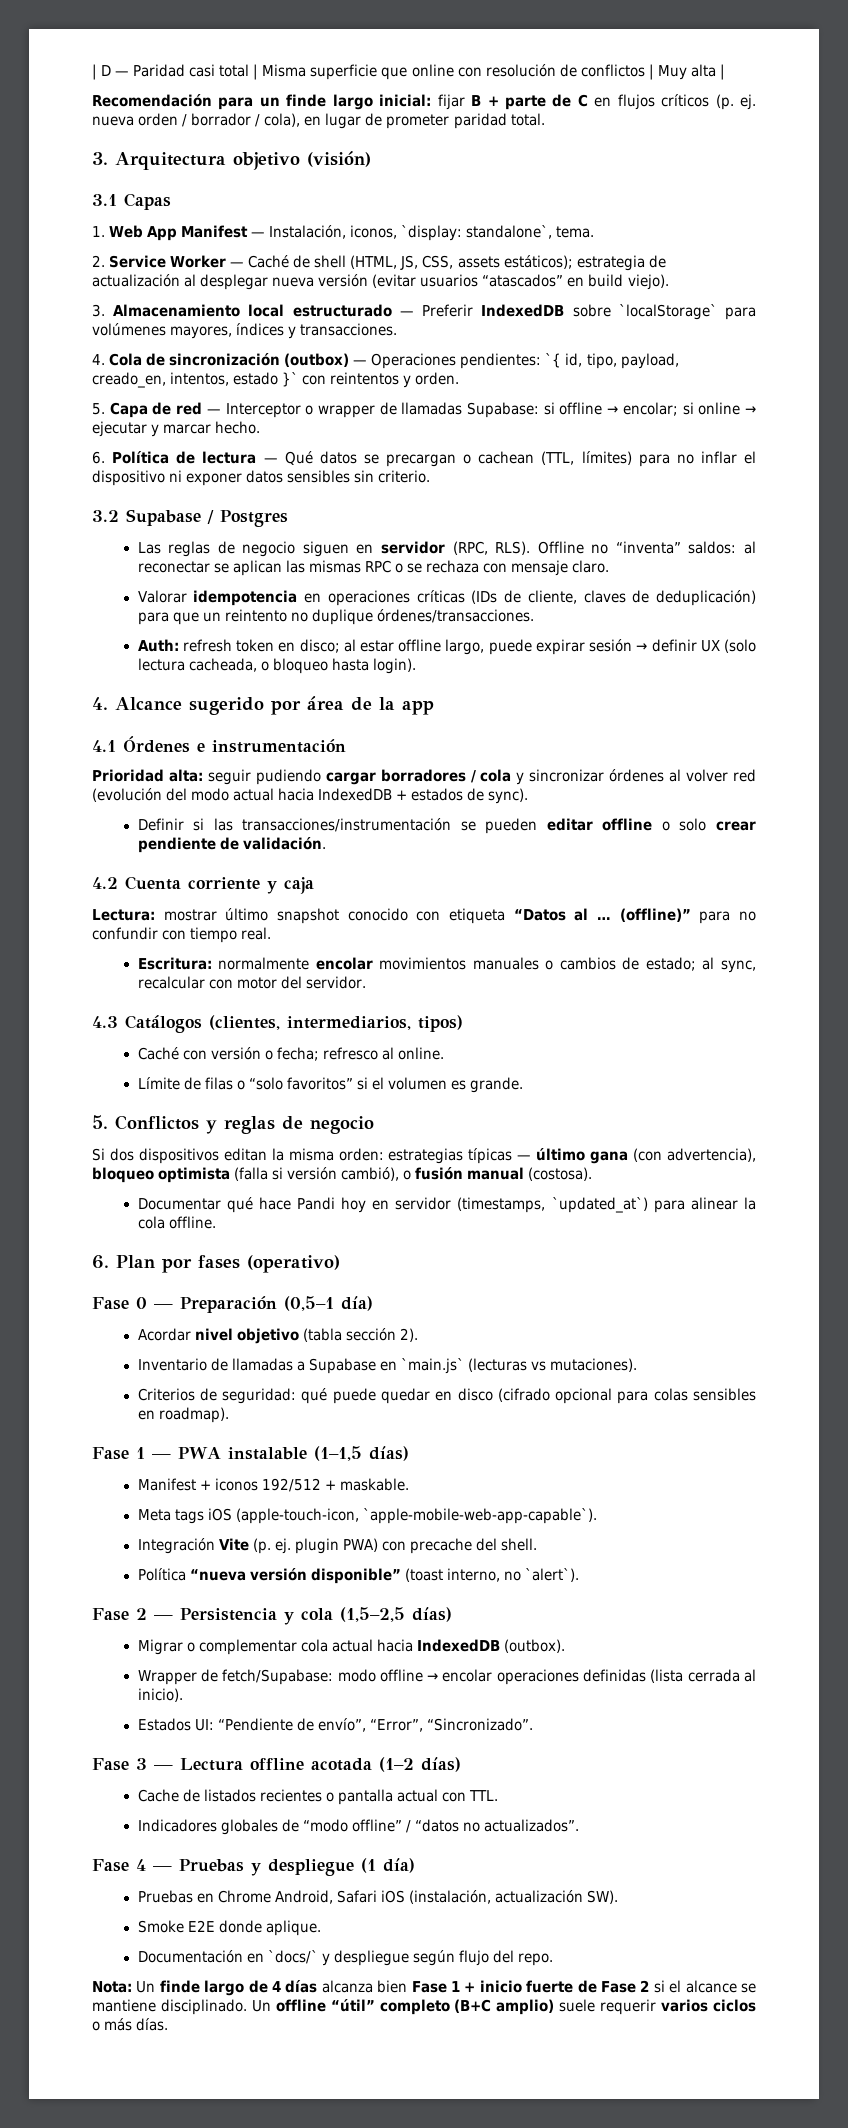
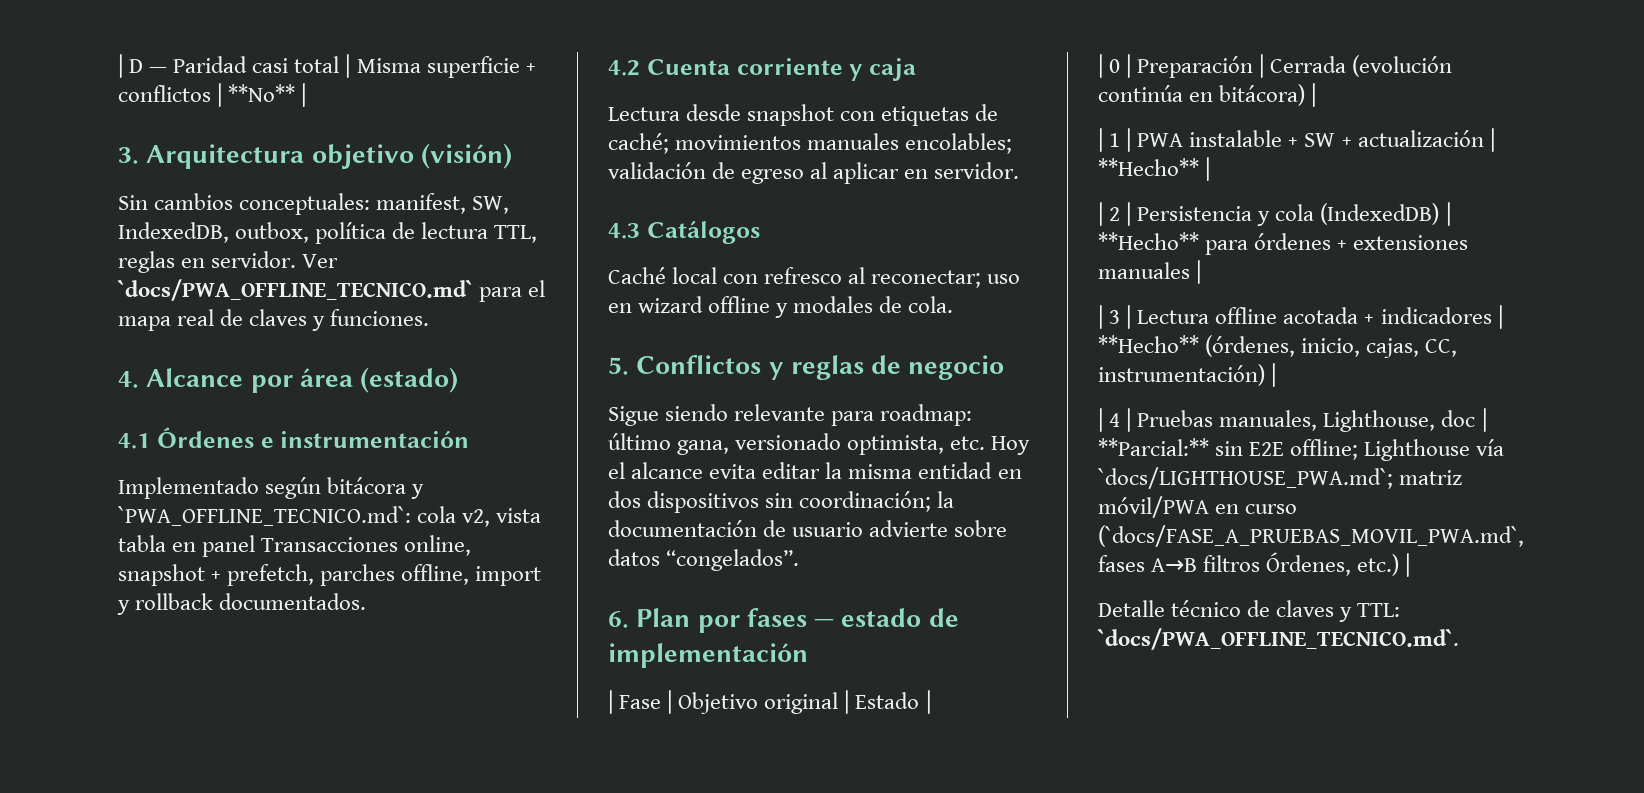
[381,64,725,80] [92,94,756,110] [92,113,545,129] [92,151,371,170] [92,193,171,210] [92,225,595,241] [92,255,666,271] [92,274,669,290] [92,304,756,320] [92,323,398,339] [92,353,679,369] [92,372,460,388] [92,402,757,418] [92,421,261,437] [92,451,756,467] [92,470,431,486] [92,509,288,527] [137,541,757,557] [137,560,610,576] [137,590,757,606] [137,609,534,625] [137,639,756,655] [137,658,416,674] que online con resolución de conflictos | Muy alta | // Recomendación para un finde largo inicial: fijar B + parte de C en flujos críticos (p. ej. nueva orden / borrador / cola), en lugar de prometer paridad total. // 3. Arquitectura objetivo (visión) // 3.1 Capas // 1. Web App Manifest — Instalación, iconos, `display: standalone`, tema. // 2. Service Worker — Caché de shell (HTML, JS, CSS, assets estáticos); estrategia de actualización al desplegar nueva versión (evitar usuarios “atascados” en build viejo). // 3. Almacenamiento local estructurado — Preferir IndexedDB sobre `localStorage` para volúmenes mayores, índices y transacciones. // 4. Cola de sincronización (outbox) — Operaciones pendientes: `{ id, tipo, payload, creado_en, intentos, estado }` con reintentos y orden. // 5. Capa de red — Interceptor o wrapper de llamadas Supabase: si offline → encolar; si online → ejecutar y marcar hecho. // 6. Política de lectura — Qué datos se precargan o cachean (TTL, límites) para no inflar el dispositivo ni exponer datos sensibles sin criterio. // 3.2 Supabase / Postgres // Las reglas de negocio siguen en servidor (RPC, RLS). Offline no “inventa” saldos: al reconectar se aplican las mismas RPC o se rechaza con mensaje claro. // Valorar idempotencia en operaciones críticas (IDs de cliente, claves de deduplicación) para que un reintento no duplique órdenes/transacciones. // Auth: refresh token en disco; al estar offline largo, puede expirar sesión → definir UX (solo lectura cacheada, o bloqueo hasta login). -> [525,63,536,73] [118,83,307,107] [118,143,512,169] [118,193,510,215] [118,222,538,244] [118,251,339,273] [117,279,546,302] [118,309,430,331] + conflictos | **No** | // 3. Arquitectura objetivo (visión) // Sin cambios conceptuales: manifest, SW, IndexedDB, outbox, política de lectura TTL, reglas en servidor. Ver `docs/PWA_OFFLINE_TECNICO.md` para el mapa real de claves y funciones.
[189,697,264,715] sugerido -> (244, 377) none
[351,697,434,715] de la app -> [360,367,459,393] (estado)
[92,769,756,785] [92,788,529,804] [137,818,756,834] [137,837,326,853] Prioridad alta: seguir pudiendo cargar borradores / cola y sincronizar órdenes al volver red (evolución del modo actual hacia IndexedDB + estados de sync). // Definir si las transacciones/instrumentación se pueden editar offline o solo crear pendiente de validación. -> [118,477,425,499] [118,506,542,527] [118,535,472,557] [118,564,542,586] [117,593,367,615] Implementado según bitácora y `PWA_OFFLINE_TECNICO.md`: cola v2, vista tabla en panel Transacciones online, snapshot + prefetch, parches offline, import y rollback documentados.
[92,908,756,924] [92,927,272,943] [137,957,756,973] [137,976,366,989] [92,1015,463,1033] [137,1047,444,1061] [137,1077,524,1093] Lectura: mostrar último snapshot conocido con etiqueta “Datos al … (offline)” para no confundir con tiempo real. // Escritura: normalmente encolar movimientos manuales o cambios de estado; al sync, recalcular con motor del servidor. // 4.3 Catálogos (clientes, intermediarios, tipos) // Caché con versión o fecha; refresco al online. // Límite de filas o “solo favoritos” si el volumen es grande. -> [608,104,999,126] [608,133,1013,154] [608,162,1020,184] [608,221,760,244] [608,267,1021,288] [608,296,954,318] Lectura desde snapshot con etiquetas de caché; movimientos manuales encolables; validación de egreso al aplicar en servidor. // 4.3 Catálogos // Caché local con refresco al reconectar; uso en wizard offline y modales de cola.
[92,1148,756,1164] [92,1167,593,1183] [137,1197,757,1213] [137,1216,216,1229] [92,1255,340,1273] [92,1296,373,1313] [137,1328,418,1344] [137,1358,638,1374] [137,1388,756,1404] [137,1407,229,1423] [92,1446,409,1461] [137,1478,409,1492] [137,1508,597,1524] [137,1538,538,1554] [137,1568,579,1584] [92,1607,452,1625] [137,1639,565,1655] [137,1669,756,1685] [137,1688,183,1702] [137,1718,533,1732] [92,1757,461,1772] [137,1789,498,1805] [137,1819,579,1835] [92,1858,415,1876] [137,1890,618,1904] [137,1920,321,1936] [137,1950,553,1966] [92,1980,756,1996] [92,1999,756,2015] [92,2018,169,2031] Si dos dispositivos editan la misma orden: estrategias típicas — último gana (con advertencia), bloqueo optimista (falla si versión cambió), o fusión manual (costosa). // Documentar qué hace Pandi hoy en servidor (timestamps, `updated_at`) para alinear la cola offline. // 6. Plan por fases (operativo) // Fase 0 — Preparación (0,5–1 día) // Acordar nivel objetivo (tabla sección 2). // Inventario de llamadas a Supabase en `main.js` (lecturas vs mutaciones). // Criterios de seguridad: qué puede quedar en disco (cifrado opcional para colas sensibles en roadmap). // Fase 1 — PWA instalable (1–1,5 días) // Manifest + iconos 192/512 + maskable. // Meta tags iOS (apple-touch-icon, `apple-mobile-web-app-capable`). // Integración Vite (p. ej. plugin PWA) con precache del shell. // Política “nueva versión disponible” (toast interno, no `alert`). // Fase 2 — Persistencia y cola (1,5–2,5 días) // Migrar o complementar cola actual hacia IndexedDB (outbox). // Wrapper de fetch/Supabase: modo offline → encolar operaciones definidas (lista cerrada al inicio). // Estados UI: “Pendiente de envío”, “Error”, “Sincronizado”. // Fase 3 — Lectura offline acotada (1–2 días) // Cache de listados recientes o pantalla actual con TTL. // Indicadores globales de “modo offline” / “datos no actualizados”. // Fase 4 — Pruebas y despliegue (1 día) // Pruebas en Chrome Android, Safari iOS (instalación, actualización SW). // Smoke E2E donde aplique. // Documentación en `docs/` y despliegue según flujo del repo. // Nota: Un finde largo de 4 días alcanza bien Fase 1 + inicio fuerte de Fase 2 si el alcance se mantiene disciplinado. Un offline “útil” completo (B+C amplio) suele requerir varios ciclos o más días. -> [608,404,973,426] [608,433,1031,455] [608,462,1022,479] [608,491,955,513] [608,520,1008,537] [608,549,800,571] [608,608,959,633] [608,643,808,668] [608,690,931,714] [1098,54,1453,78] [1098,83,1317,107] [1098,128,1495,152] [1098,157,1211,181] [1098,202,1451,226] [1098,232,1469,255] [1098,260,1202,284] [1098,305,1503,329] [1098,335,1458,358] [1098,363,1277,387] [1098,408,1487,432] [1098,438,1505,461] [1098,467,1463,489] [1098,496,1298,518] [1098,525,1524,547] [1098,552,1411,577] [1098,600,1401,622] [1097,628,1459,650] Sigue siendo relevante para roadmap: último gana, versionado optimista, etc. Hoy el alcance evita editar la misma entidad en dos dispositivos sin coordinación; la documentación de usuario advierte sobre datos “congelados”. // 6. Plan por fases — estado de implementación // | Fase | Objetivo original | Estado | // | 0 | Preparación | Cerrada (evolución continúa en bitácora) | // | 1 | PWA instalable + SW + actualización | **Hecho** | // | 2 | Persistencia y cola (IndexedDB) | **Hecho** para órdenes + extensiones manuales | // | 3 | Lectura offline acotada + indicadores | **Hecho** (órdenes, inicio, cajas, CC, instrumentación) | // | 4 | Pruebas manuales, Lighthouse, doc | **Parcial:** sin E2E offline; Lighthouse vía `docs/LIGHTHOUSE_PWA.md`; matriz móvil/PWA en curso (`docs/FASE_A_PRUEBAS_MOVIL_PWA.md`, fases A→B filtros Órdenes, etc.) | // Detalle técnico de claves y TTL: `docs/PWA_OFFLINE_TECNICO.md`.

